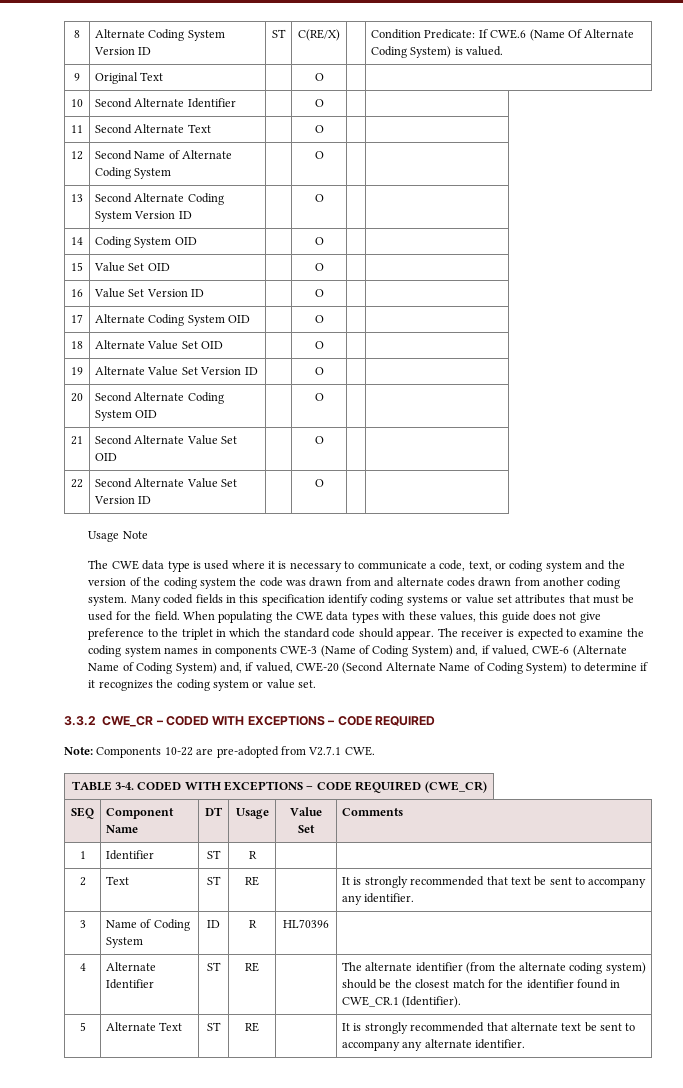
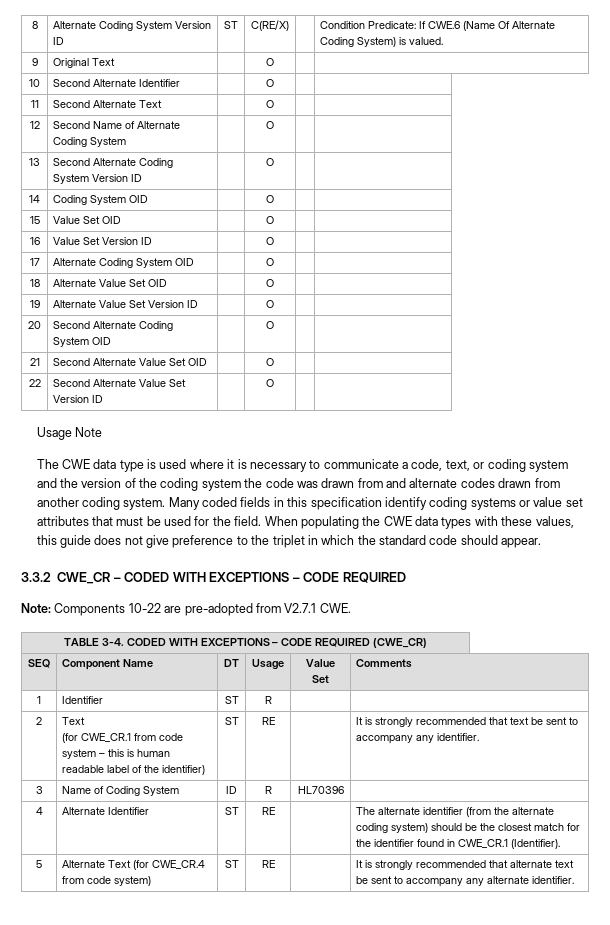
[437,628,644,640] [88,645,627,657] [88,662,649,674] [88,679,317,691] The receiver is expected to examine the coding system names in components CWE-3 (Name of Coding System) and, if valued, CWE-6 (Alternate Name of Coding System) and, if valued, CWE-20 (Second Alternate Name of Coding System) to determine if it recognizes the coding system or value set. -> (542, 543) none
(130, 880) none -> [62,733,184,743] [62,749,171,759] [62,765,206,775] // (for CWE_CR.1 from code system – this is human readable label of the identifier)
(183, 1026) none -> [133,860,206,870] [62,876,152,886] (for CWE_CR.4 from code system)

